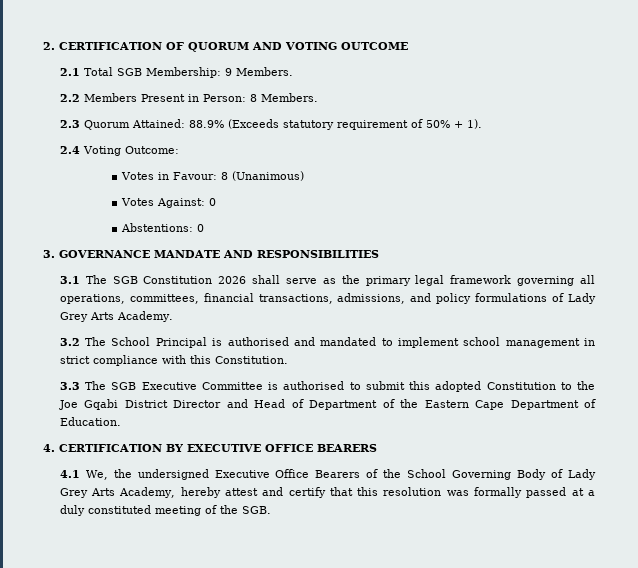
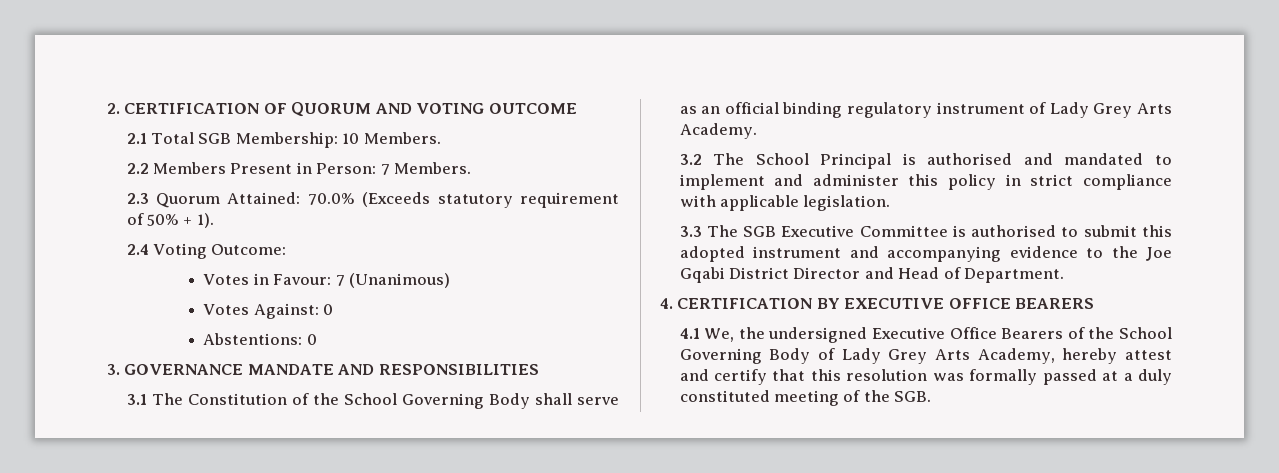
[224,68,232,76] 9 -> [342,133,360,144] 10
[249,94,257,102] 8 -> [380,164,390,175] 7
[188,120,224,128] 88.9% -> [307,193,355,205] 70.0%
[221,172,229,180] 8 -> [335,275,345,286] 7
[112,275,595,286] [59,293,548,304] SGB Constitution 2026 shall serve as the primary legal framework governing all operations, committees, financial transactions, admissions, and policy formulations -> [187,393,619,409] [679,102,1025,118] Constitution of the School Governing Body shall serve as an official binding regulatory instrument
[463,337,580,348] school management -> [774,174,997,190] and administer this policy
[189,355,288,364] this Constitution. -> [720,195,891,211] applicable legislation.
[486,382,556,390] Constitution -> [753,246,1078,262] instrument and accompanying evidence
[309,399,597,410] [59,417,121,426] Department of the Eastern Cape Department of Education. -> [964,268,1065,283] Department.

